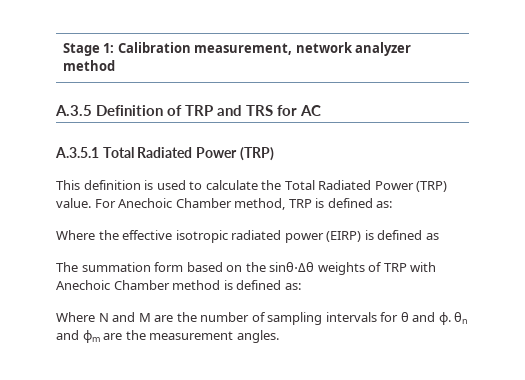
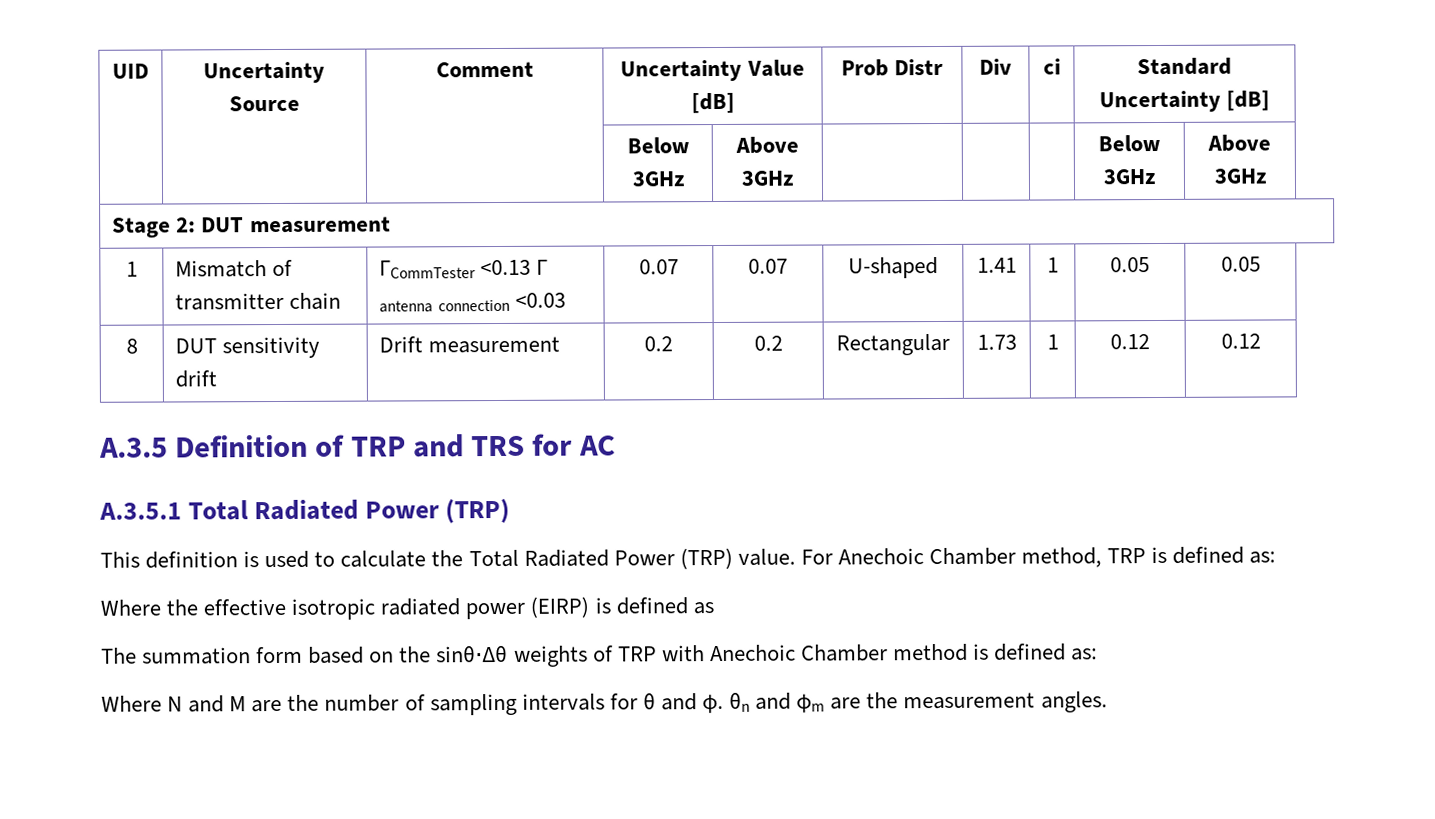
[62,42,412,56] [62,60,115,71] Stage 1: Calibration measurement, network analyzer method -> [112,63,149,79] [203,61,325,84] [228,95,300,112] [435,61,534,78] [620,59,805,82] [690,92,735,114] [840,58,944,77] [979,58,1012,75] [1042,58,1061,75] [1136,57,1232,76] [1098,90,1271,113] [626,137,689,154] [631,171,684,187] [734,136,799,154] [741,170,793,186] [1098,134,1160,152] [1103,169,1155,185] [1207,134,1271,152] [1213,168,1266,184] [112,216,391,238] [125,261,138,277] [175,259,294,278] [175,292,342,311] [379,259,549,279] [379,292,567,313] [638,259,679,275] [748,258,788,274] [848,257,938,279] [976,257,1017,273] [1046,257,1059,273] [1110,257,1150,273] [1220,256,1261,272] [125,338,138,354] [175,336,321,359] [175,370,218,388] [379,336,561,354] [644,336,673,352] [753,335,783,351] [836,333,950,356] [976,334,1017,350] [1046,334,1059,350] [1110,334,1150,350] [1220,333,1261,349] UID | Uncertainty Source | Comment | Uncertainty Value [dB] | Prob Distr | Div | ci | Standard Uncertainty [dB] // | | | Below 3GHz | Above 3GHz | | | | Below 3GHz | Above 3GHz // Stage 2: DUT measurement // 1 | Mismatch of transmitter chain | ГCommTester <0.13 Г antenna connection <0.03 | 0.07 | 0.07 | U-shaped | 1.41 | 1 | 0.05 | 0.05 // 8 | DUT sensitivity drift | Drift measurement | 0.2 | 0.2 | Rectangular | 1.73 | 1 | 0.12 | 0.12

